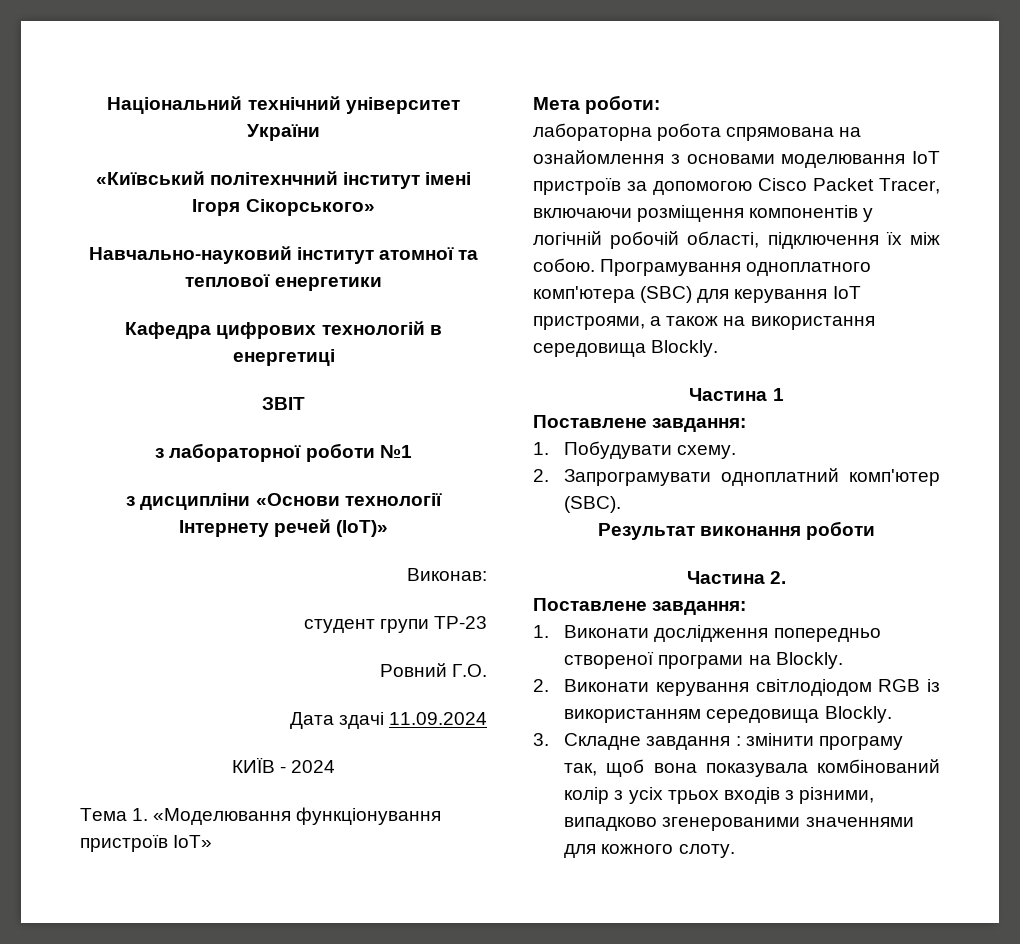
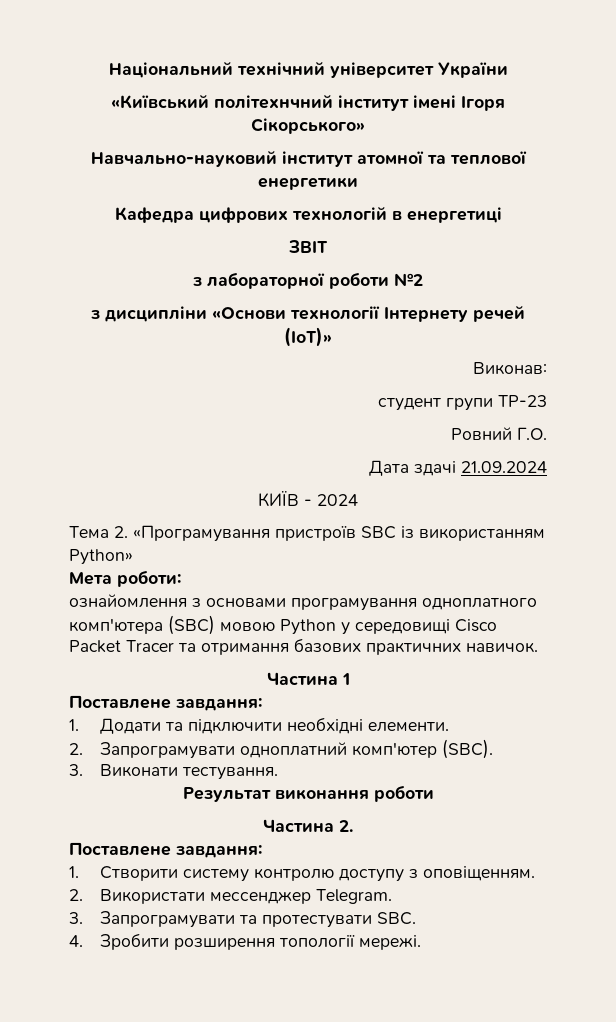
[379,445,412,458] №1 -> [394,273,423,286] №2
[389,712,487,725] 11.09.2024 -> [461,461,547,473] 21.09.2024
[132,807,442,825] [80,834,213,852] [533,95,661,114] [533,123,862,141] [533,150,940,168] [533,177,940,195] [533,205,874,222] [533,231,940,249] [533,258,872,276] [533,286,861,303] [533,316,875,330] [533,340,719,357] 1. «Моделювання функціонування пристроїв ІоТ» // Мета роботи: // лабораторна робота спрямована на ознайомлення з основами моделювання IoT пристроїв за допомогою Cisco Packet Tracer, включаючи розміщення компонентів у логічній робочій області, підключення їх між собою. Програмування одноплатного комп'ютера (SBC) для керування IoT пристроями, а також на використання середовища Blockly. -> [114,525,545,542] [69,549,133,565] [69,570,181,587] [69,594,537,611] [69,615,497,635] [69,638,538,655] 2. «Програмування пристроїв SBC із використанням Python» // Мета роботи: // ознайомлення з основами програмування одноплатного комп'ютера (SBC) мовою Python у середовищі Cisco Packet Tracer та отримання базових практичних навичок.
[564,441,737,459] Побудувати схему. -> [99,717,449,734] Додати та підключити необхідні елементи.
(622, 504) none -> [69,764,278,780] // 3. Виконати тестування.
[564,625,881,642] [564,651,843,669] [533,679,940,696] [564,706,892,723] [533,733,903,750] [564,759,940,777] [564,787,875,804] [564,817,914,831] [564,844,735,858] Виконати дослідження попередньо створеної програми на Blockly. // 2. Виконати керування світлодіодом RGB із використанням середовища Blockly. // 3. Складне завдання : змінити програму так, щоб вона показувала комбінований колір з усіх трьох входів з різними, випадково згенерованими значеннями для кожного слоту. -> [99,866,535,882] [69,889,392,904] [69,911,416,928] [69,933,421,950] Створити систему контролю доступу з оповіщенням. // 2. Використати мессенджер Telegram. // 3. Запрограмувати та протестувати SBC. // 4. Зробити розширення топології мережі.

